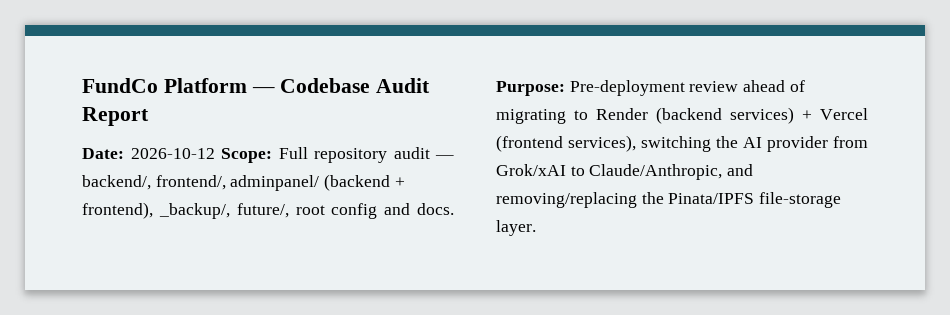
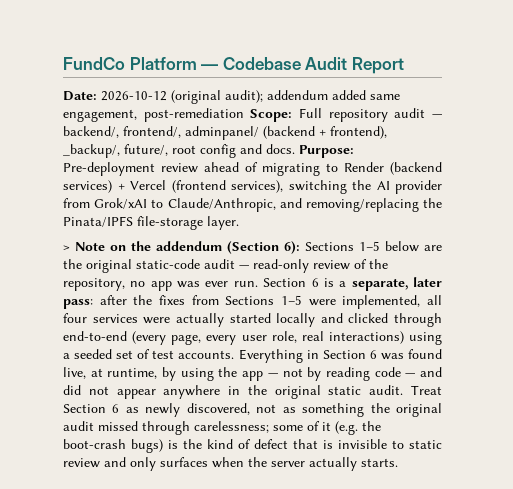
(215, 153) none -> [171,90,400,104] [63,108,244,122] (original audit); addendum added same engagement, post-remediation
(536, 228) none -> [63,241,442,254] [63,259,388,273] [63,277,443,291] [63,295,442,309] [63,313,442,327] [63,331,442,345] [63,349,442,363] [63,367,442,381] [63,385,442,399] [63,403,443,417] [63,421,381,435] [63,439,442,453] [63,457,398,471] // > Note on the addendum (Section 6): Sections 1–5 below are the original static-code audit — read-only review of the repository, no app was ever run. Section 6 is a separate, later pass: after the fixes from Sections 1–5 were implemented, all four services were actually started locally and clicked through end-to-end (every page, every user role, real interactions) using a seeded set of test accounts. Everything in Section 6 was found live, at runtime, by using the app — not by reading code — and did not appear anywhere in the original static audit. Treat Section 6 as newly discovered, not as something the original audit missed through carelessness; some of it (e.g. the boot-crash bugs) is the kind of defect that is invisible to static review and only surfaces when the server actually starts.

